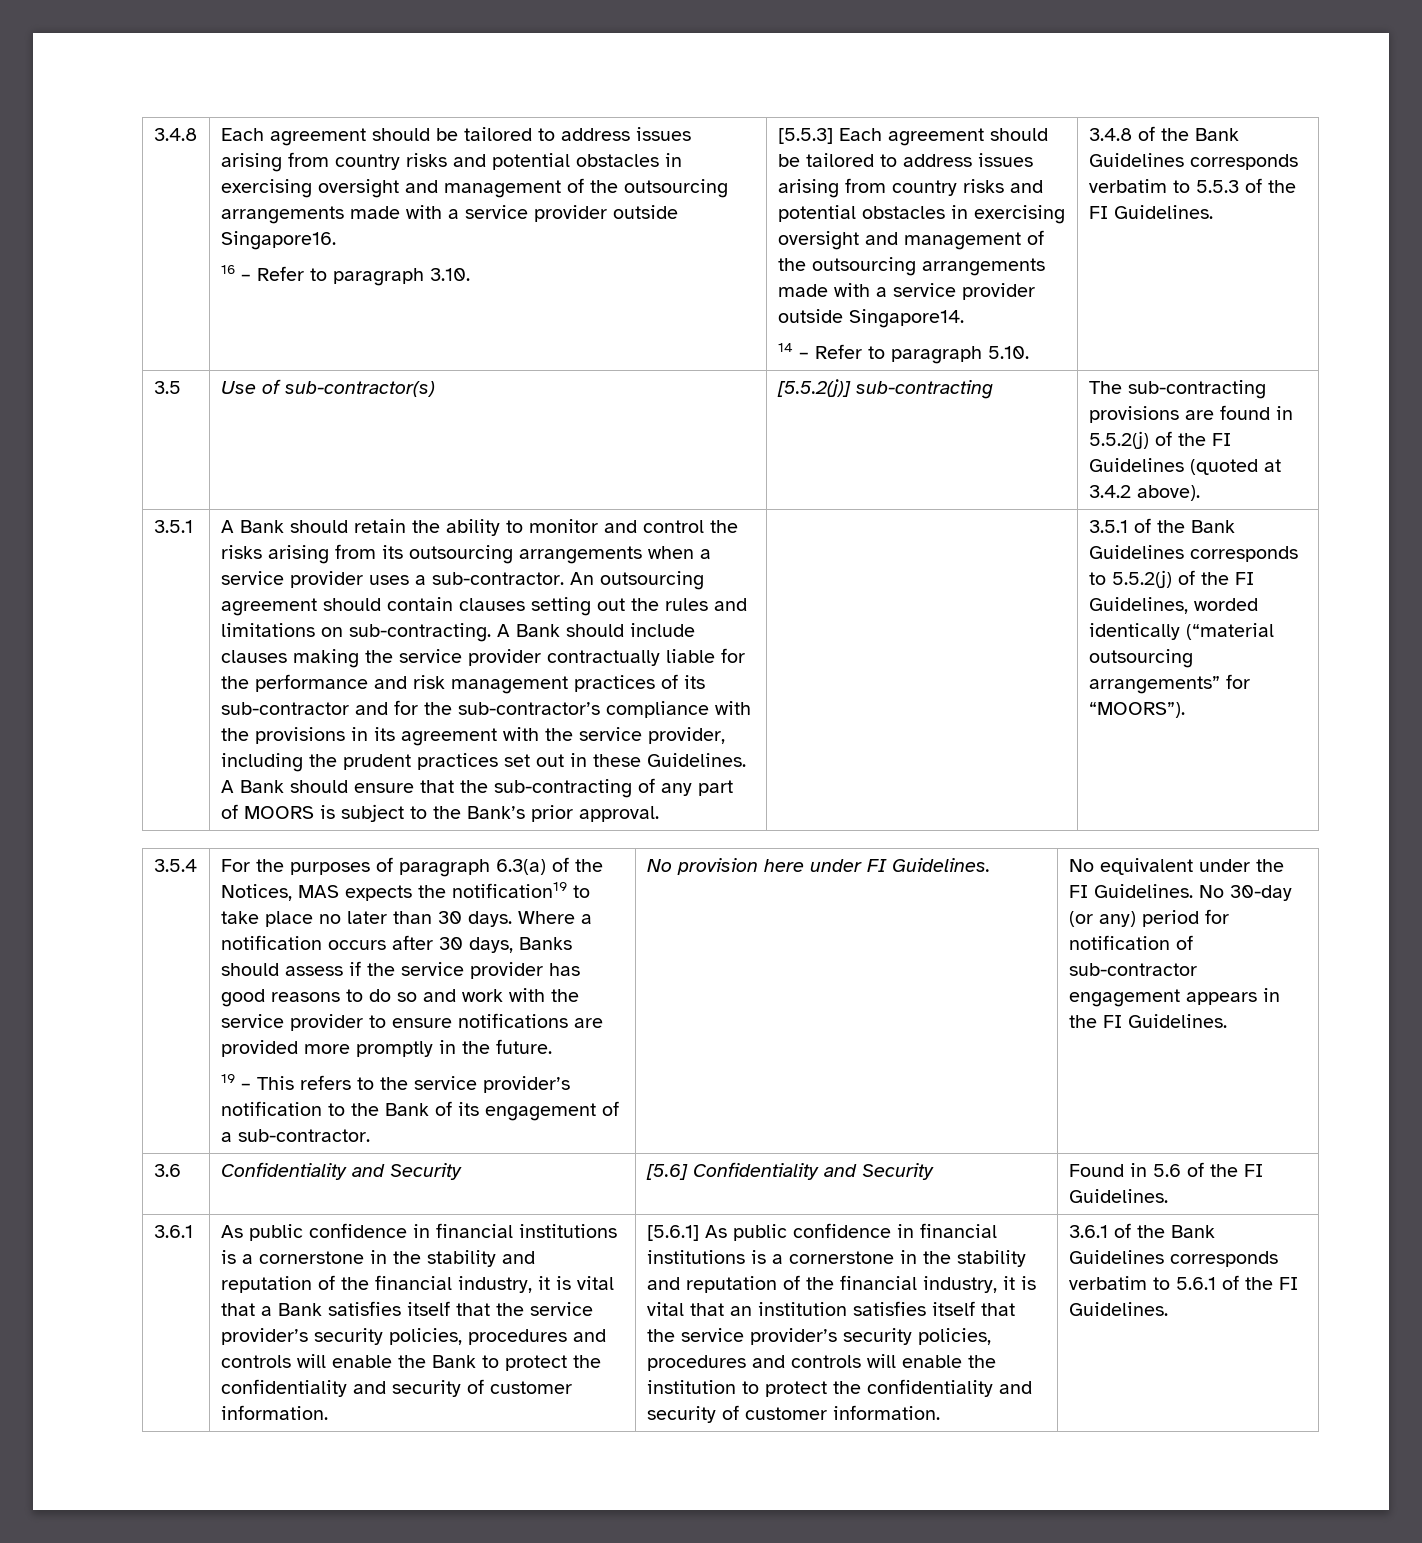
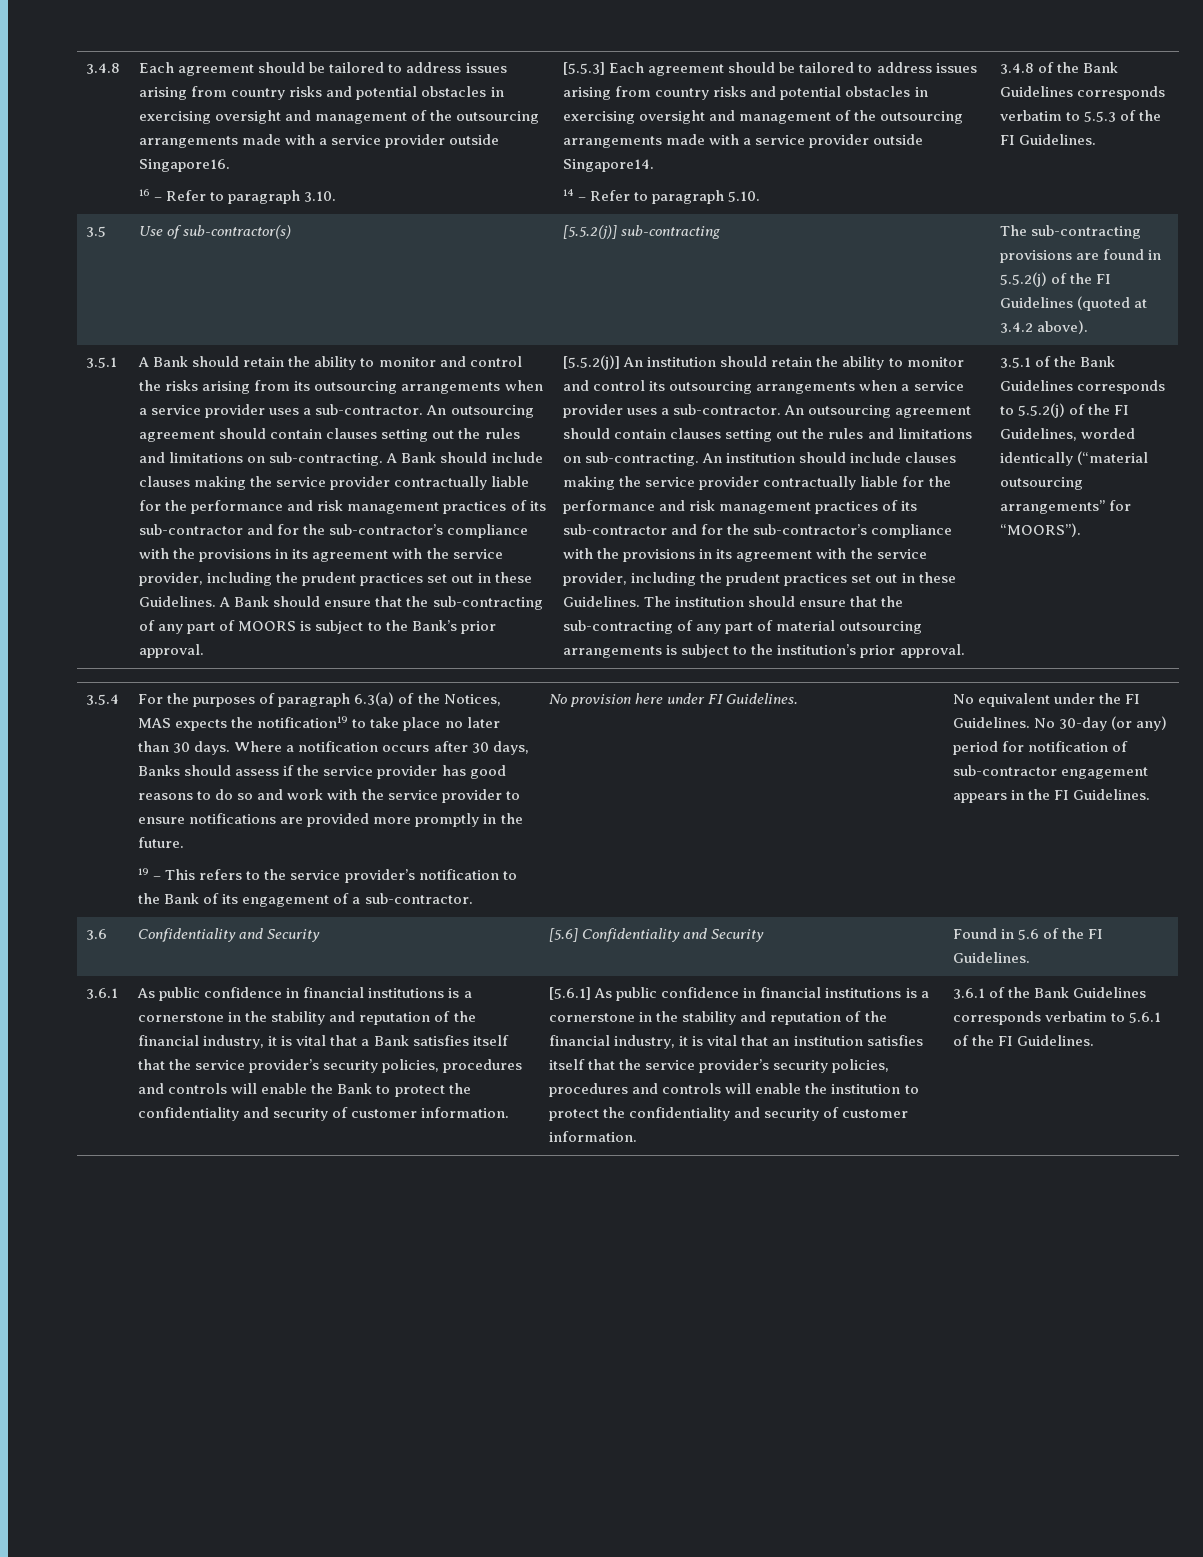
(659, 814) none -> [563,355,964,370] [563,380,964,394] [563,404,972,418] [563,428,972,442] [563,452,957,466] [563,476,951,490] [563,500,918,514] [563,524,953,538] [563,548,927,562] [563,572,956,586] [563,596,904,607] [563,620,923,634] [563,644,965,658] [5.5.2(j)] An institution should retain the ability to monitor and control its outsourcing arrangements when a service provider uses a sub-contractor. An outsourcing agreement should contain clauses setting out the rules and limitations on sub-contracting. An institution should include clauses making the service provider contractually liable for the performance and risk management practices of its sub-contractor and for the sub-contractor’s compliance with the provisions in its agreement with the service provider, including the prudent practices set out in these Guidelines. The institution should ensure that the sub-contracting of any part of material outsourcing arrangements is subject to the institution’s prior approval.

